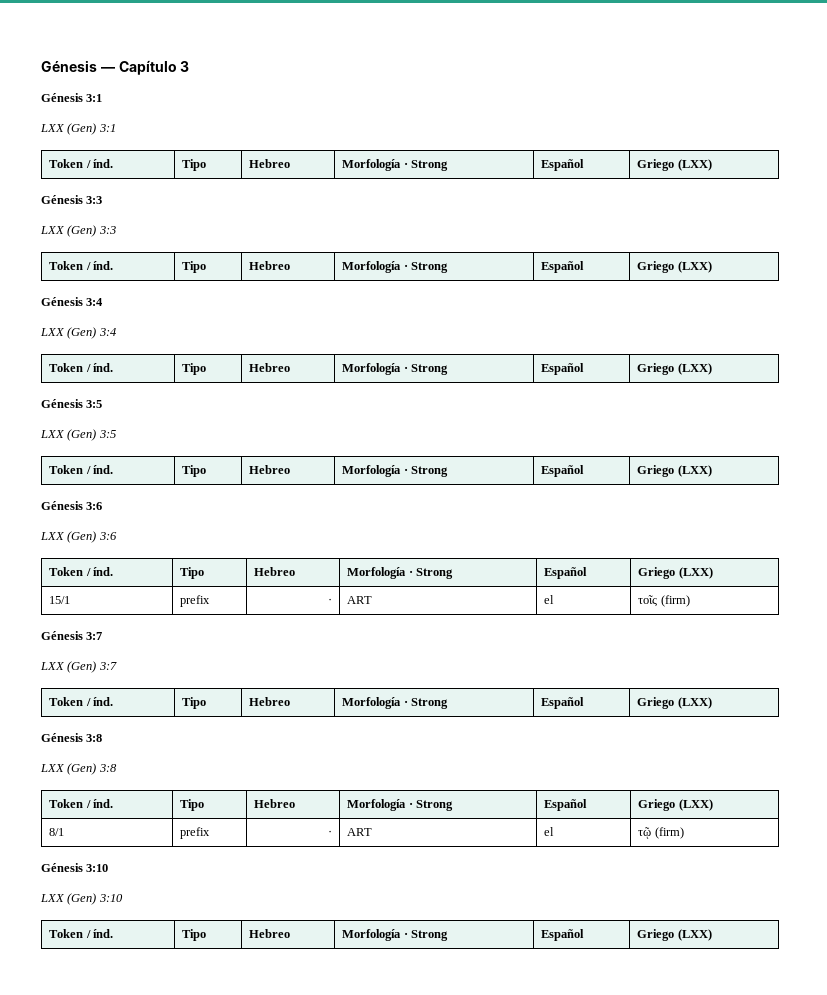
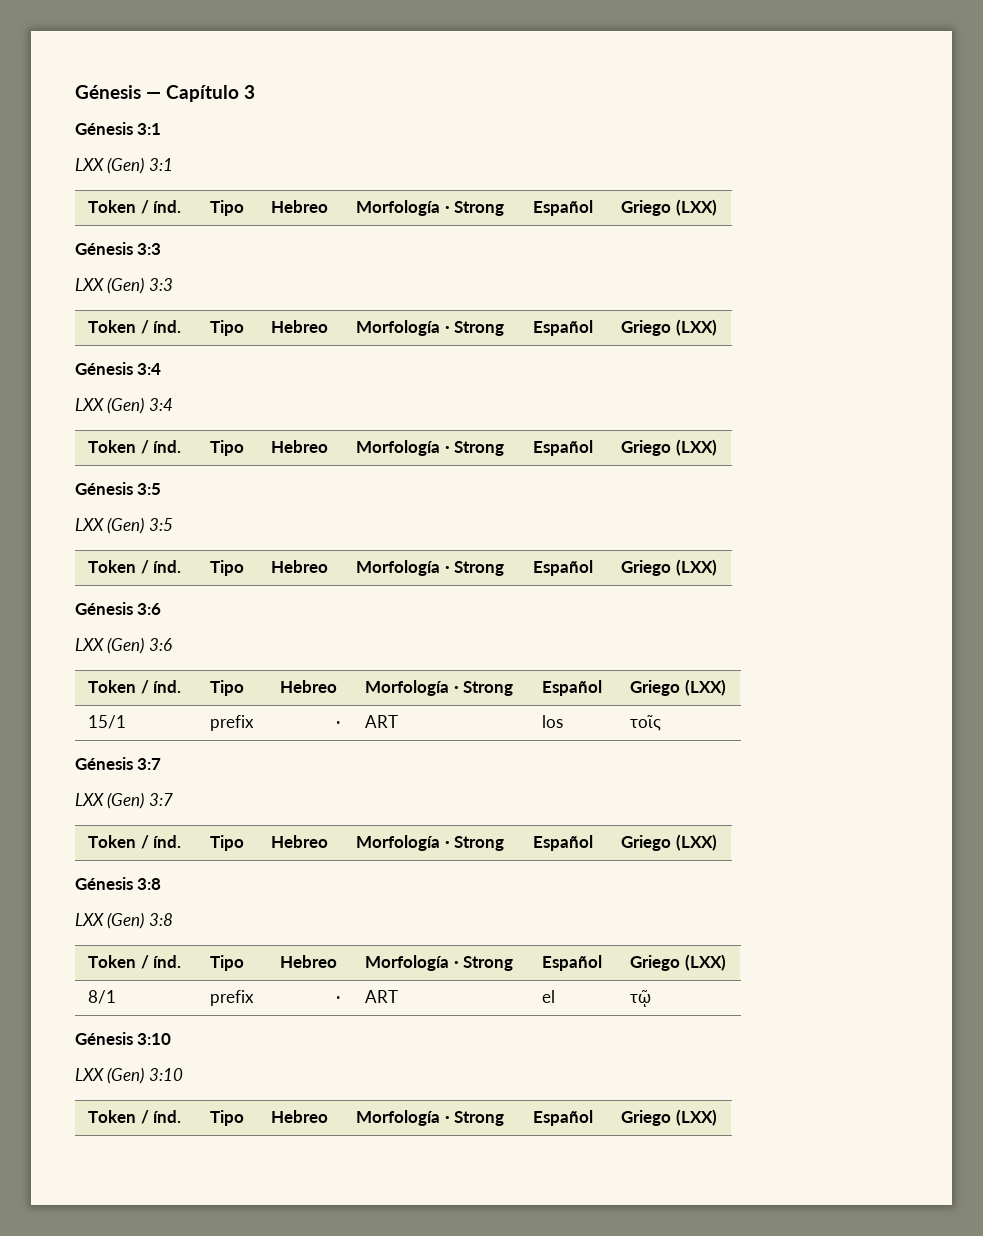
[544,595,555,604] el -> [542,715,564,728] los
[660,595,690,607] (firm) -> (662, 723) none
[654,827,684,839] (firm) -> (652, 998) none

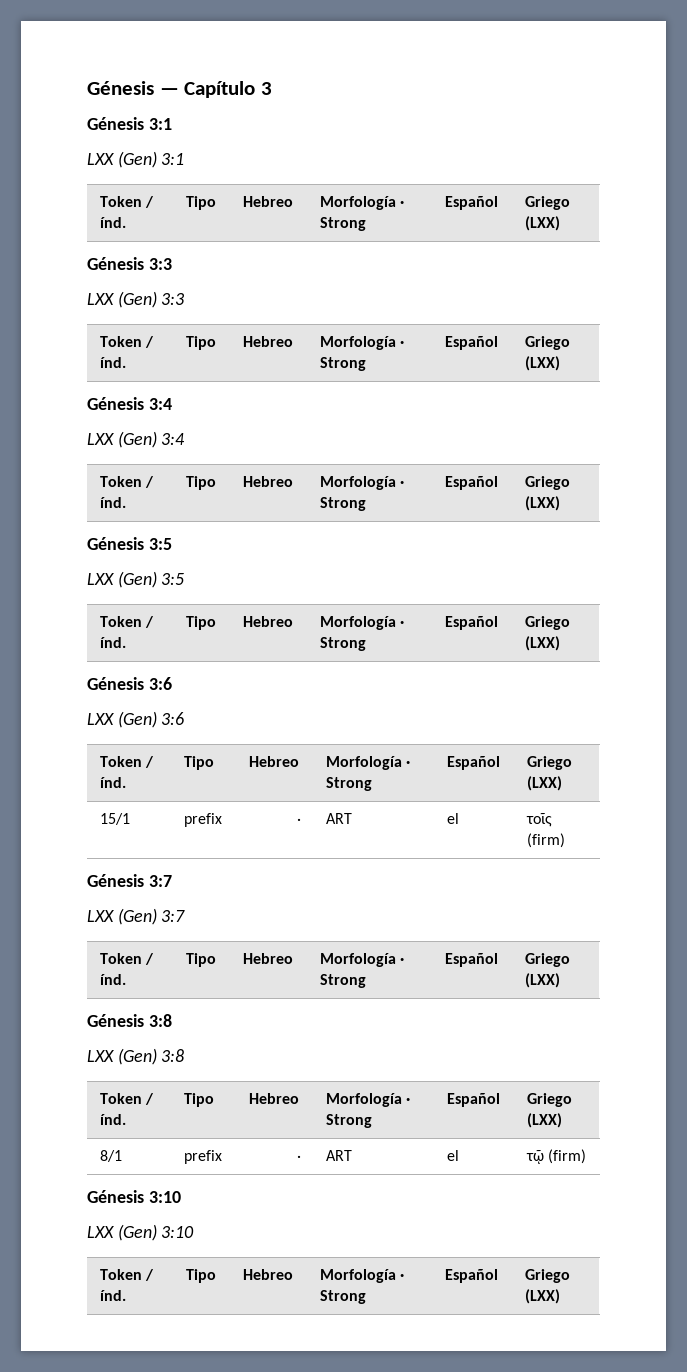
[542,715,564,728] los -> [447,813,460,824] el
(662, 723) none -> [527,833,566,848] (firm)
(652, 998) none -> [548,1149,587,1164] (firm)

